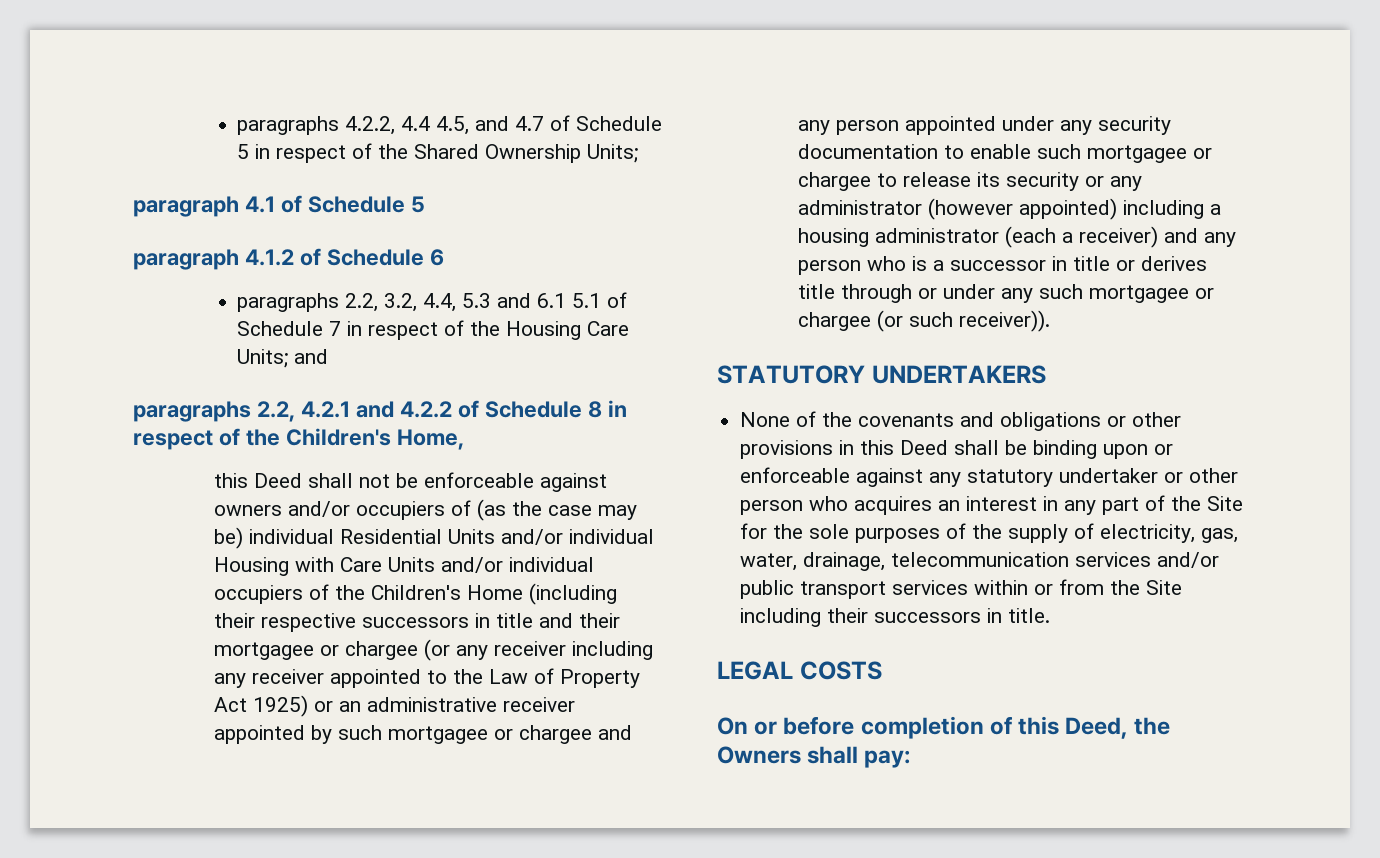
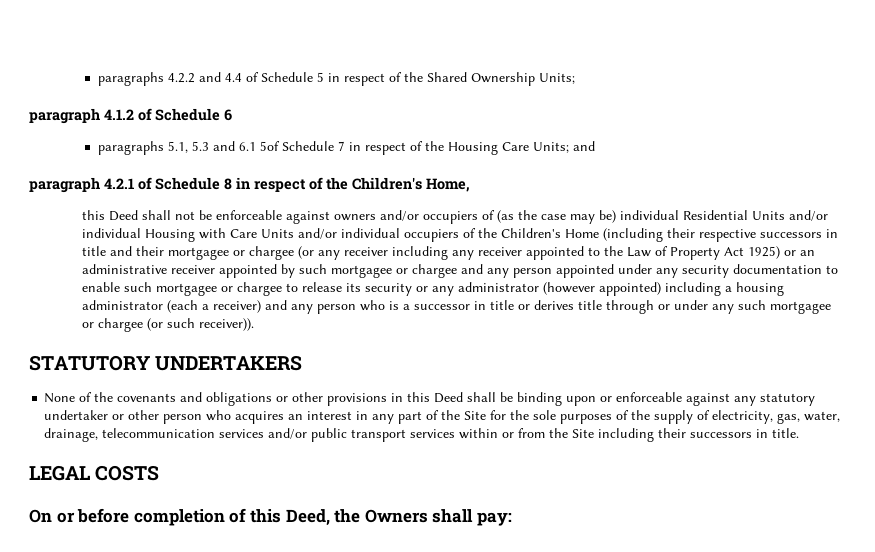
[237,116,545,135] paragraphs 4.2.2, 4.4 4.5, and 4.7 -> [97,72,242,86] paragraphs 4.2.2 and 4.4
[133,195,425,217] // paragraph 4.1 of Schedule 5 -> (575, 78) none
[345,293,457,312] 2.2, 3.2, 4.4, -> [167,141,188,153] 5.1,
[572,292,628,308] 5.1 of -> [259,141,280,151] 5of
[133,401,452,422] paragraphs 2.2, 4.2.1 and 4.2.2 -> [29,177,134,193] paragraph 4.2.1

